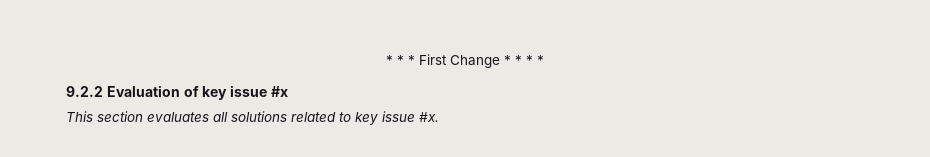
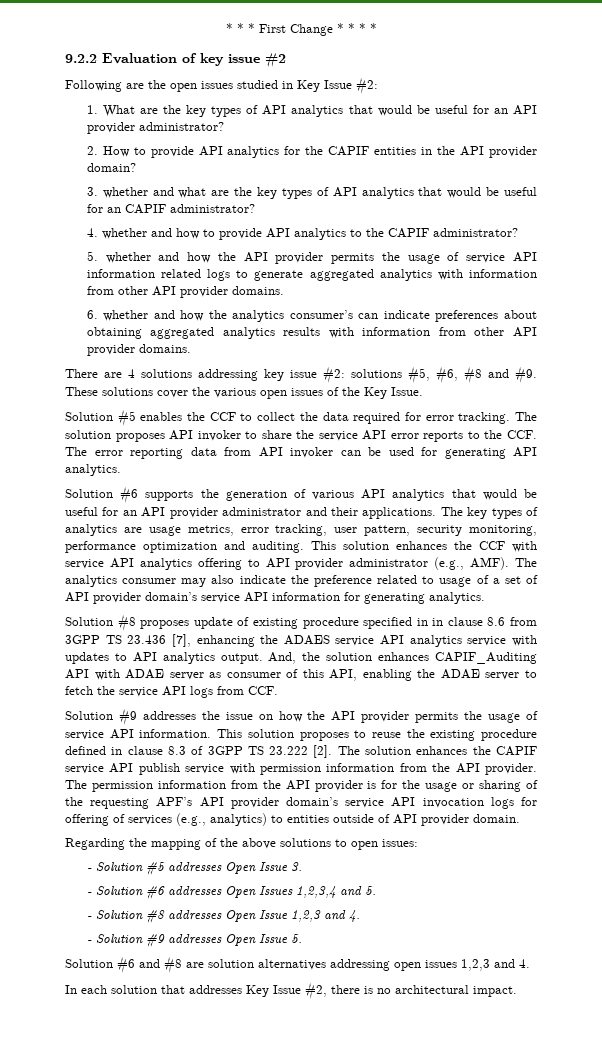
[270,86,288,97] [66,111,439,125] #x // This section evaluates all solutions related to key issue #x. -> [265,53,286,68] [65,77,378,94] [86,105,537,117] [86,122,224,134] [86,146,537,158] [86,163,136,172] [86,187,538,199] [86,204,255,214] [86,228,518,240] [86,251,538,264] [86,269,537,281] [86,286,284,298] [86,310,537,322] [86,327,537,339] [86,344,191,356] [65,366,537,383] [65,387,423,399] [65,409,537,426] [65,430,538,442] [65,447,537,459] [65,464,121,476] [65,486,537,503] [65,507,539,519] [65,524,538,536] [65,541,537,553] [65,557,537,570] [65,575,538,587] [65,592,485,604] [65,614,537,631] [65,634,537,647] [65,652,537,664] [65,669,538,681] [65,686,278,698] [65,708,538,725] [65,729,537,741] [65,745,538,758] [65,763,537,775] [65,780,538,792] [65,797,537,809] [65,813,520,826] [65,838,418,850] [86,862,302,875] [86,886,376,899] [86,910,360,923] [86,934,302,947] [65,956,530,973] [65,982,517,999] #2 // Following are the open issues studied in Key Issue #2: // 1. What are the key types of API analytics that would be useful for an API provider administrator? // 2. How to provide API analytics for the CAPIF entities in the API provider domain? // 3. whether and what are the key types of API analytics that would be useful for an CAPIF administrator? // 4. whether and how to provide API analytics to the CAPIF administrator? // 5. whether and how the API provider permits the usage of service API information related logs to generate aggregated analytics with information from other API provider domains. // 6. whether and how the analytics consumer’s can indicate preferences about obtaining aggregated analytics results with information from other API provider domains. // There are 4 solutions addressing key issue #2: solutions #5, #6, #8 and #9. These solutions cover the various open issues of the Key Issue. // Solution #5 enables the CCF to collect the data required for error tracking. The solution proposes API invoker to share the service API error reports to the CCF. The error reporting data from API invoker can be used for generating API analytics. // Solution #6 supports the generation of various API analytics that would be useful for an API provider administrator and their applications. The key types of analytics are usage metrics, error tracking, user pattern, security monitoring, performance optimization and auditing. This solution enhances the CCF with service API analytics offering to API provider administrator (e.g., AMF). The analytics consumer may also indicate the preference related to usage of a set of API provider domain’s service API information for generating analytics. // Solution #8 proposes update of existing procedure specified in in clause 8.6 from 3GPP TS 23.436 [7], enhancing the ADAES service API analytics service with updates to API analytics output. And, the solution enhances CAPIF_Auditing API with ADAE server as consumer of this API, enabling the ADAE server to fetch the service API logs from CCF. // Solution #9 addresses the issue on how the API provider permits the usage of service API information. This solution proposes to reuse the existing procedure defined in clause 8.3 of 3GPP TS 23.222 [2]. The solution enhances the CAPIF service API publish service with permission information from the API provider. The permission information from the API provider is for the usage or sharing of the requesting APF’s API provider domain’s service API invocation logs for offering of services (e.g., analytics) to entities outside of API provider domain. // Regarding the mapping of the above solutions to open issues: // - Solution #5 addresses Open Issue 3. // - Solution #6 addresses Open Issues 1,2,3,4 and 5. // - Solution #8 addresses Open Issue 1,2,3 and 4. // - Solution #9 addresses Open Issue 5. // Solution #6 and #8 are solution alternatives addressing open issues 1,2,3 and 4. // In each solution that addresses Key Issue #2, there is no architectural impact.

